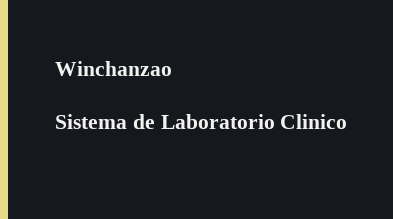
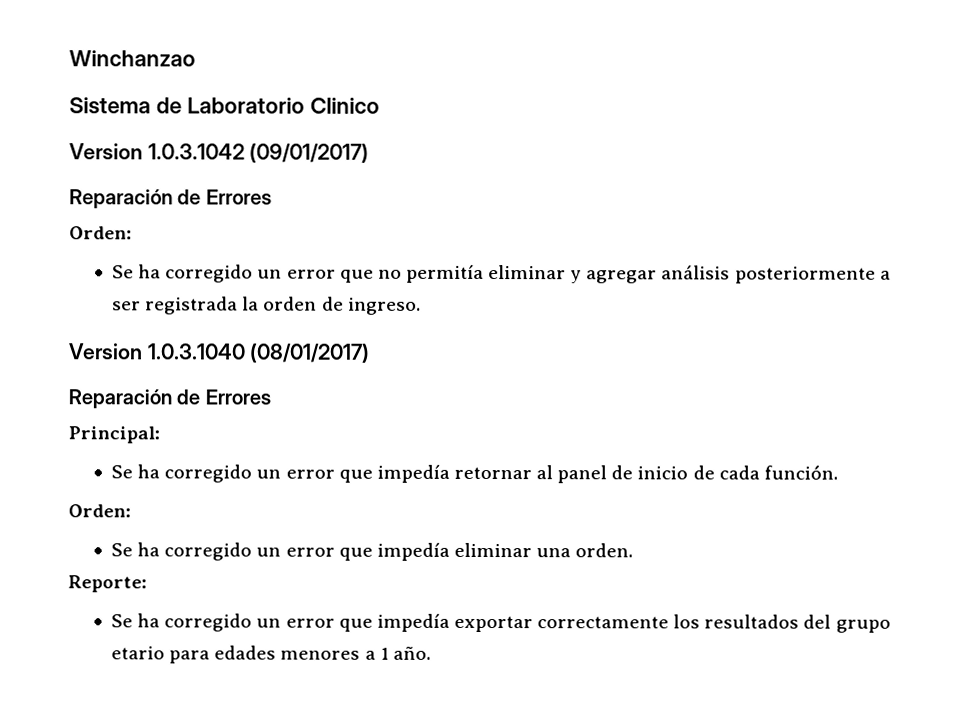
(348, 121) none -> [69,142,370,163] [69,189,272,209] [69,226,132,240] [111,264,891,284] [111,296,421,315] [68,342,371,363] [68,389,271,409] [68,426,160,444] [110,464,838,484] [68,504,131,518] [110,542,634,561] [68,575,147,593] [110,613,891,633] [110,645,431,664] // Version 1.0.3.1042 (09/01/2017) // Reparación de Errores // Orden: // Se ha corregido un error que no permitía eliminar y agregar análisis posteriormente a ser registrada la orden de ingreso. // Version 1.0.3.1040 (08/01/2017) // Reparación de Errores // Principal: // Se ha corregido un error que impedía retornar al panel de inicio de cada función. // Orden: // Se ha corregido un error que impedía eliminar una orden. // Reporte: // Se ha corregido un error que impedía exportar correctamente los resultados del grupo etario para edades menores a 1 año.

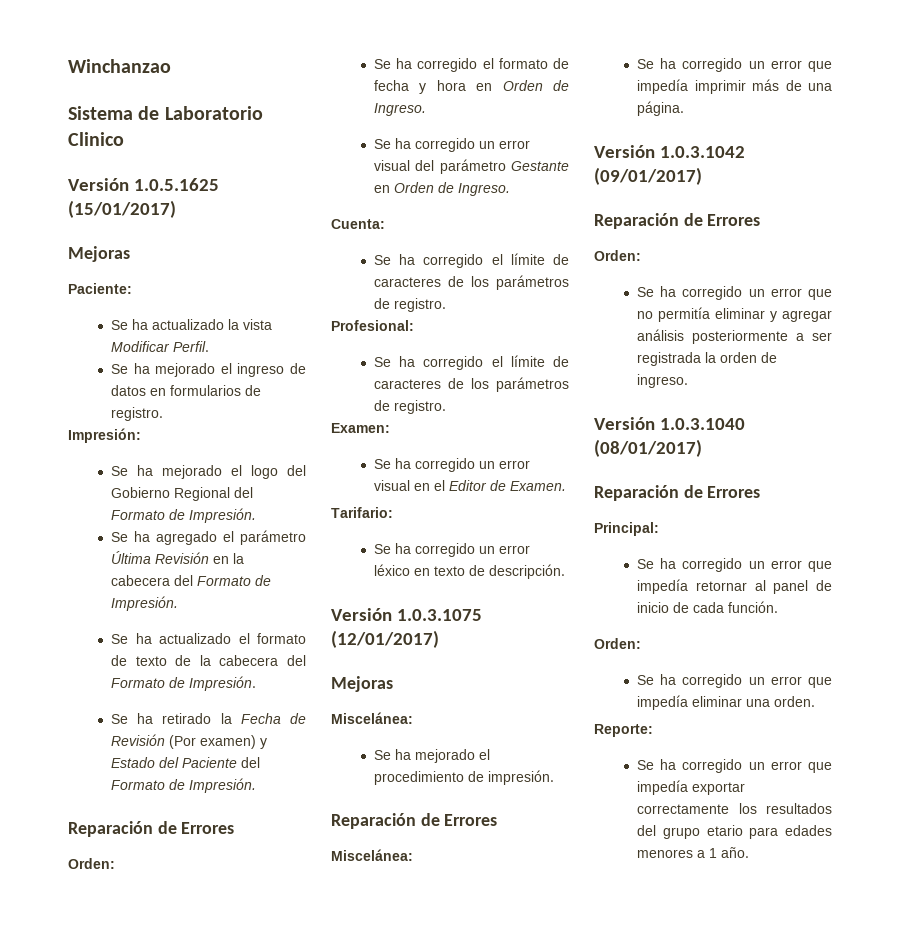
[69,143,143,160] Version -> [68,178,219,191] [68,200,176,218] [68,246,130,262] [68,283,132,294] [111,319,273,330] [111,341,210,352] [111,363,306,377] [111,385,262,396] [111,407,164,421] [68,428,141,443] [111,465,306,479] [111,487,254,501] [111,508,257,523] [111,530,306,545] [111,551,245,564] [111,575,272,586] [111,596,179,611] [111,633,306,644] [111,655,306,666] [111,676,257,691] [111,713,306,724] [111,734,268,749] [111,757,261,768] [111,778,257,793] [68,821,235,837] [68,858,115,869] [374,58,569,72] [374,80,569,94] [374,103,427,116] [374,138,531,152] [374,159,569,174] [374,182,511,196] [331,219,385,229] [374,253,569,268] [374,275,569,290] [374,298,447,312] [331,320,414,331] [374,355,569,370] [374,377,569,392] [374,400,447,414] [331,423,390,433] [374,458,531,472] [374,480,567,491] [331,507,393,518] [374,543,531,557] [374,564,566,579] [331,608,482,621] [331,630,439,648] [331,676,393,692] [331,712,413,724] [374,749,491,763] [374,770,555,785] [331,813,498,829] [331,849,413,861] [637,58,832,72] [637,79,832,94] [637,101,685,116] [594,145,655,158] Versión 1.0.5.1625 (15/01/2017) // Mejoras // Paciente: // Se ha actualizado la vista Modificar Perfil. // Se ha mejorado el ingreso de datos en formularios de registro. // Impresión: // Se ha mejorado el logo del Gobierno Regional del Formato de Impresión. // Se ha agregado el parámetro Última Revisión en la cabecera del Formato de Impresión. // Se ha actualizado el formato de texto de la cabecera del Formato de Impresión. // Se ha retirado la Fecha de Revisión (Por examen) y Estado del Paciente del Formato de Impresión. // Reparación de Errores // Orden: // Se ha corregido el formato de fecha y hora en Orden de Ingreso. // Se ha corregido un error visual del parámetro Gestante en Orden de Ingreso. // Cuenta: // Se ha corregido el límite de caracteres de los parámetros de registro. // Profesional: // Se ha corregido el límite de caracteres de los parámetros de registro. // Examen: // Se ha corregido un error visual en el Editor de Examen. // Tarifario: // Se ha corregido un error léxico en texto de descripción. // Versión 1.0.3.1075 (12/01/2017) // Mejoras // Miscelánea: // Se ha mejorado el procedimiento de impresión. // Reparación de Errores // Miscelánea: // Se ha corregido un error que impedía imprimir más de una página. // Versión
[68,343,143,360] Version -> [594,417,655,430] Versión

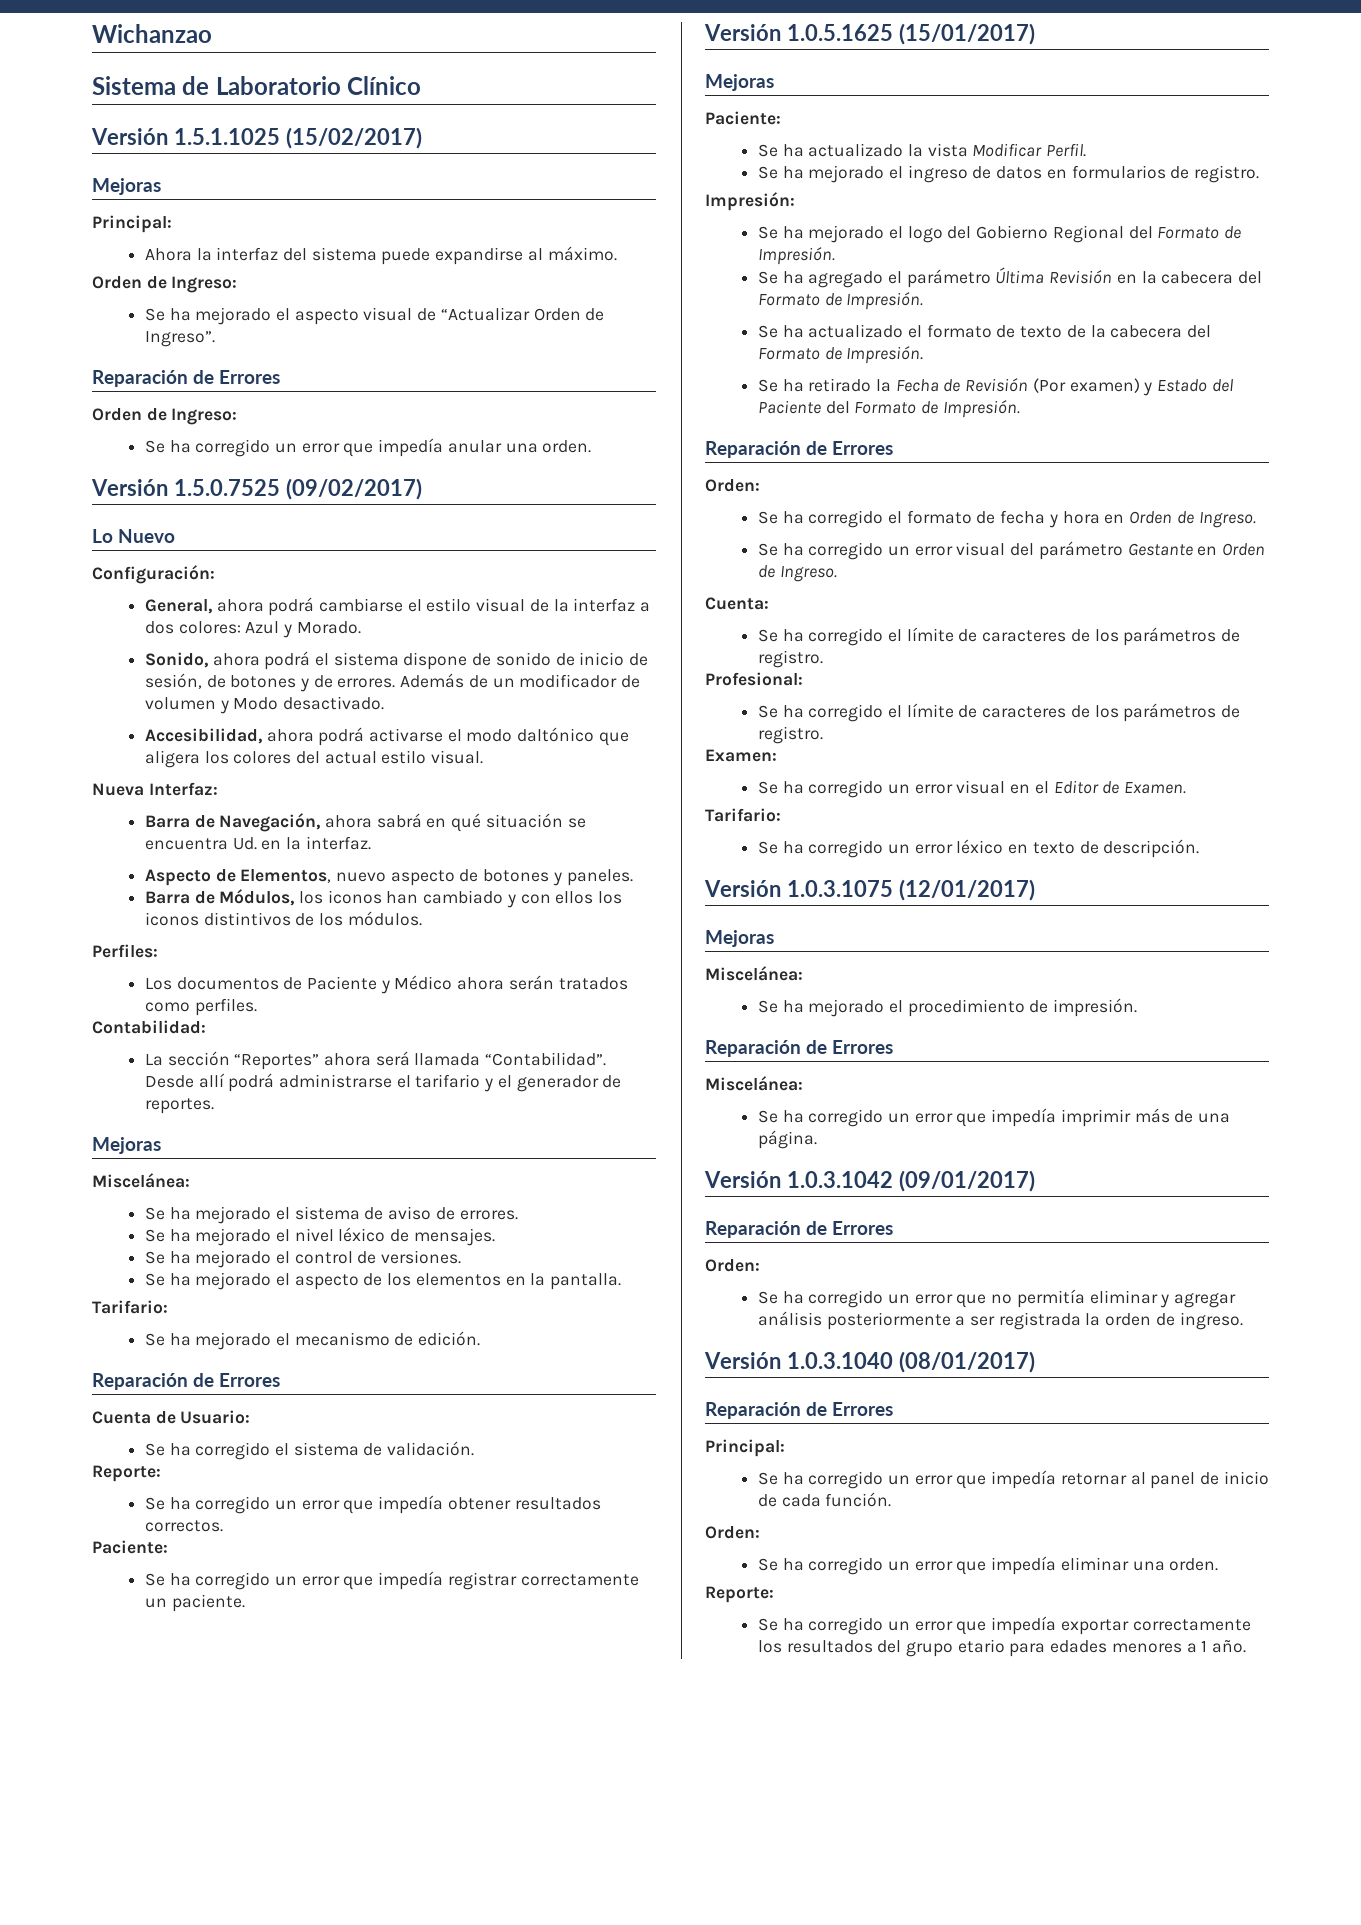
[68,59,171,73] Winchanzao -> [92,24,212,43] Wichanzao
[68,132,124,146] Clinico -> [347,76,422,95] [91,127,422,149] [92,178,161,195] [92,215,172,233] [144,246,617,265] [92,276,238,293] [144,307,605,325] [144,331,215,347] [92,370,281,387] [92,408,238,425] [144,438,592,457] [91,478,422,500] [92,529,176,543] [92,565,215,584] [144,597,651,616] [144,621,361,638] [144,651,649,670] [144,673,641,692] [144,696,384,714] [144,727,629,746] [144,750,484,768] [92,782,218,796] [144,813,586,832] [144,836,371,850] [144,869,633,886] [144,889,623,908] [144,911,422,926] [92,944,158,958] [144,975,628,994] [144,998,257,1016] [92,1020,206,1034] [144,1051,607,1070] [144,1073,622,1092] [144,1098,214,1114] [92,1137,161,1154] [92,1173,190,1188] [144,1206,518,1224] [144,1227,495,1246] [144,1250,462,1268] [144,1272,622,1290] [92,1300,168,1314] [144,1331,481,1350] [92,1373,281,1390] [92,1410,251,1424] [144,1441,475,1460] [92,1465,161,1482] [144,1495,601,1514] [144,1520,223,1532] [92,1540,168,1554] [144,1571,639,1590] [144,1594,245,1612] Clínico // Versión 1.5.1.1025 (15/02/2017) // Mejoras // Principal: // Ahora la interfaz del sistema puede expandirse al máximo. // Orden de Ingreso: // Se ha mejorado el aspecto visual de “Actualizar Orden de Ingreso”. // Reparación de Errores // Orden de Ingreso: // Se ha corregido un error que impedía anular una orden. // Versión 1.5.0.7525 (09/02/2017) // Lo Nuevo // Configuración: // General, ahora podrá cambiarse el estilo visual de la interfaz a dos colores: Azul y Morado. // Sonido, ahora podrá el sistema dispone de sonido de inicio de sesión, de botones y de errores. Además de un modificador de volumen y Modo desactivado. // Accesibilidad, ahora podrá activarse el modo daltónico que aligera los colores del actual estilo visual. // Nueva Interfaz: // Barra de Navegación, ahora sabrá en qué situación se encuentra Ud. en la interfaz. // Aspecto de Elementos, nuevo aspecto de botones y paneles. // Barra de Módulos, los iconos han cambiado y con ellos los iconos distintivos de los módulos. // Perfiles: // Los documentos de Paciente y Médico ahora serán tratados como perfiles. // Contabilidad: // La sección “Reportes” ahora será llamada “Contabilidad”. Desde allí podrá administrarse el tarifario y el generador de reportes. // Mejoras // Miscelánea: // Se ha mejorado el sistema de aviso de errores. // Se ha mejorado el nivel léxico de mensajes. // Se ha mejorado el control de versiones. // Se ha mejorado el aspecto de los elementos en la pantalla. // Tarifario: // Se ha mejorado el mecanismo de edición. // Reparación de Errores // Cuenta de Usuario: // Se ha corregido el sistema de validación. // Reporte: // Se ha corregido un error que impedía obtener resultados correctos. // Paciente: // Se ha corregido un error que impedía registrar correctamente un paciente.

